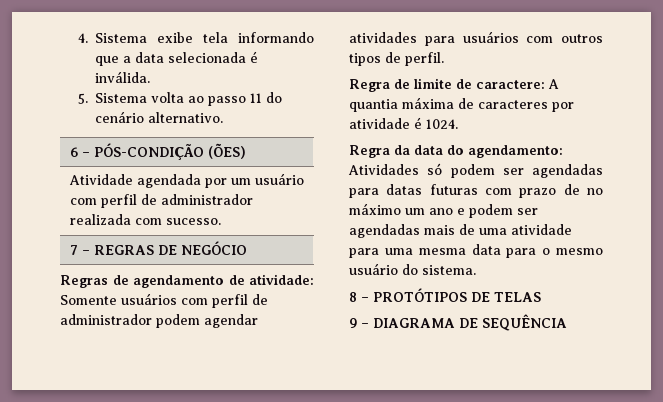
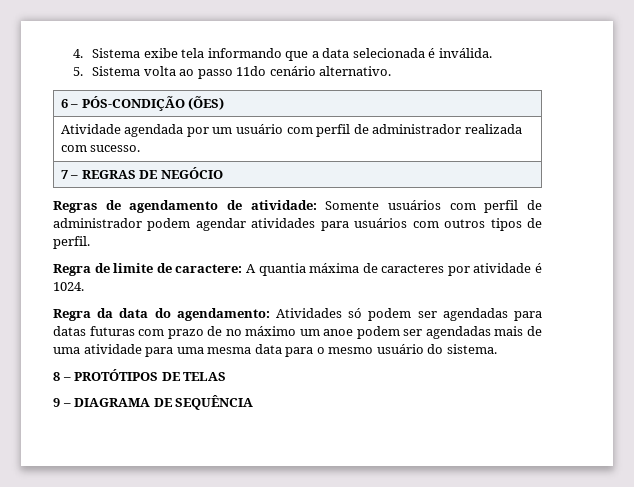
[249,92,282,103] 11 do -> [236,66,267,76] 11do
[429,208,465,215] ano e -> [323,329,354,336] anoe

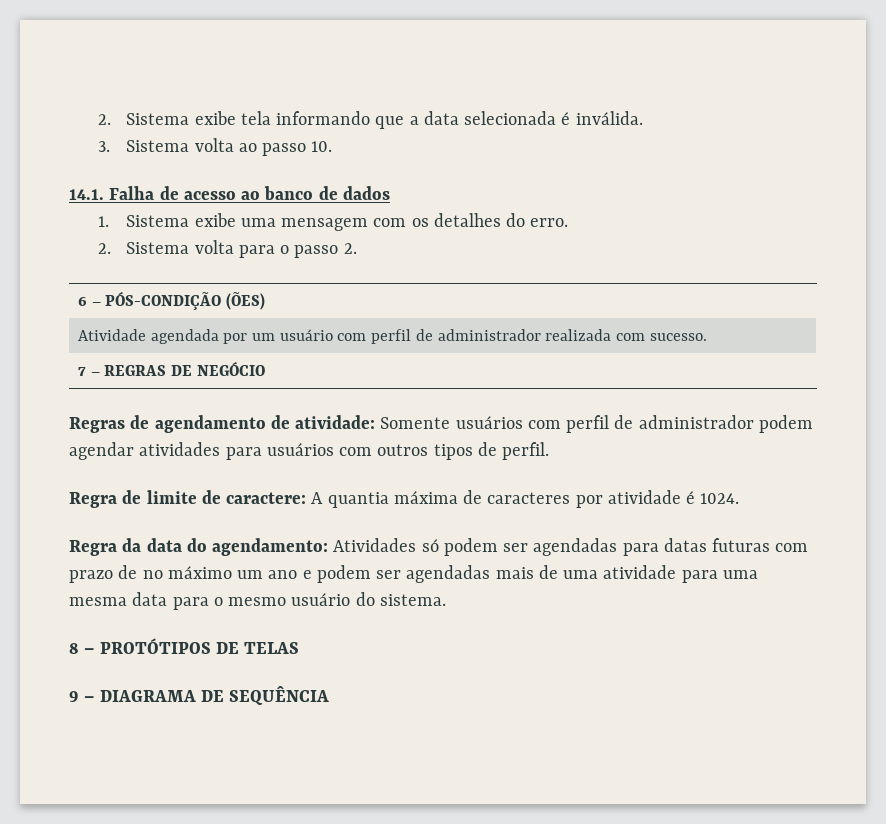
[72,49,83,58] 4. -> [97,114,111,125] 2.
[72,67,83,76] 5. -> [97,141,110,152] 3.
[236,66,392,76] 11do cenário alternativo. -> [311,141,333,152] [69,186,390,200] [97,213,569,231] [97,240,357,258] 10. // 14.1. Falha de acesso ao banco de dados // 1. Sistema exibe uma mensagem com os detalhes do erro. // 2. Sistema volta para o passo 2.
[323,329,354,336] anoe -> [268,570,312,579] ano e

